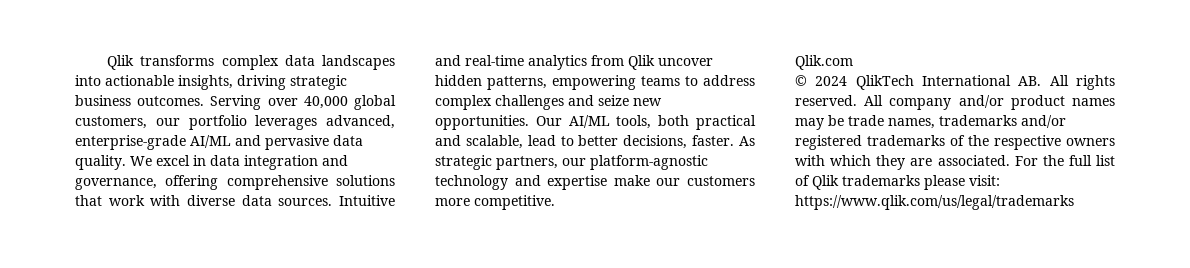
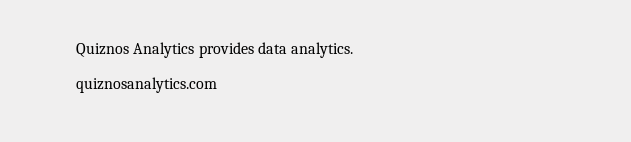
[107,55,395,70] [75,75,347,90] [75,95,396,110] [75,115,395,130] [75,135,363,150] [75,155,348,170] [75,175,395,190] [75,195,395,206] [435,55,713,70] [435,75,755,90] [435,95,662,110] [435,115,756,130] [435,135,755,149] [435,155,708,170] [435,175,755,190] [435,195,555,210] [795,55,853,70] [795,75,1115,90] [795,95,1115,110] [795,115,1066,130] [795,135,1115,150] [795,155,1115,170] [795,175,1000,190] [795,195,1074,210] Qlik transforms complex data landscapes into actionable insights, driving strategic business outcomes. Serving over 40,000 global customers, our portfolio leverages advanced, enterprise-grade AI/ML and pervasive data quality. We excel in data integration and governance, offering comprehensive solutions that work with diverse data sources. Intuitive and real-time analytics from Qlik uncover hidden patterns, empowering teams to address complex challenges and seize new opportunities. Our AI/ML tools, both practical and scalable, lead to better decisions, faster. As strategic partners, our platform-agnostic technology and expertise make our customers more competitive. // Qlik.com // © 2024 QlikTech International AB. All rights reserved. All company and/or product names may be trade names, trademarks and/or registered trademarks of the respective owners with which they are associated. For the full list of Qlik trademarks please visit: https://www.qlik.com/us/legal/trademarks -> [76,42,354,58] [76,77,217,93] Quiznos Analytics provides data analytics. // quiznosanalytics.com

